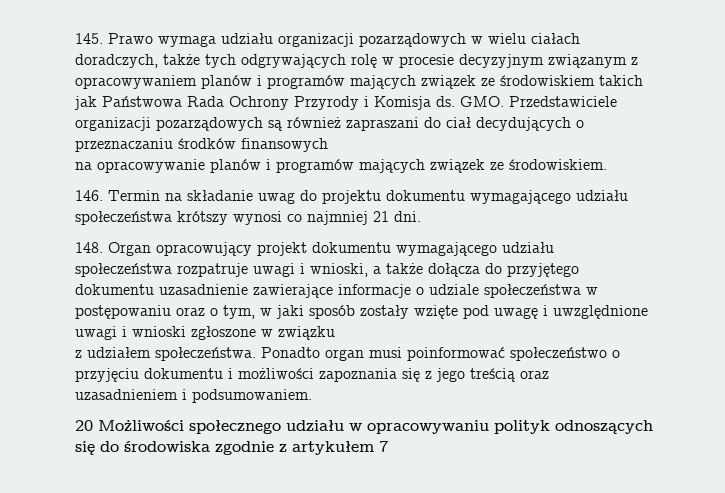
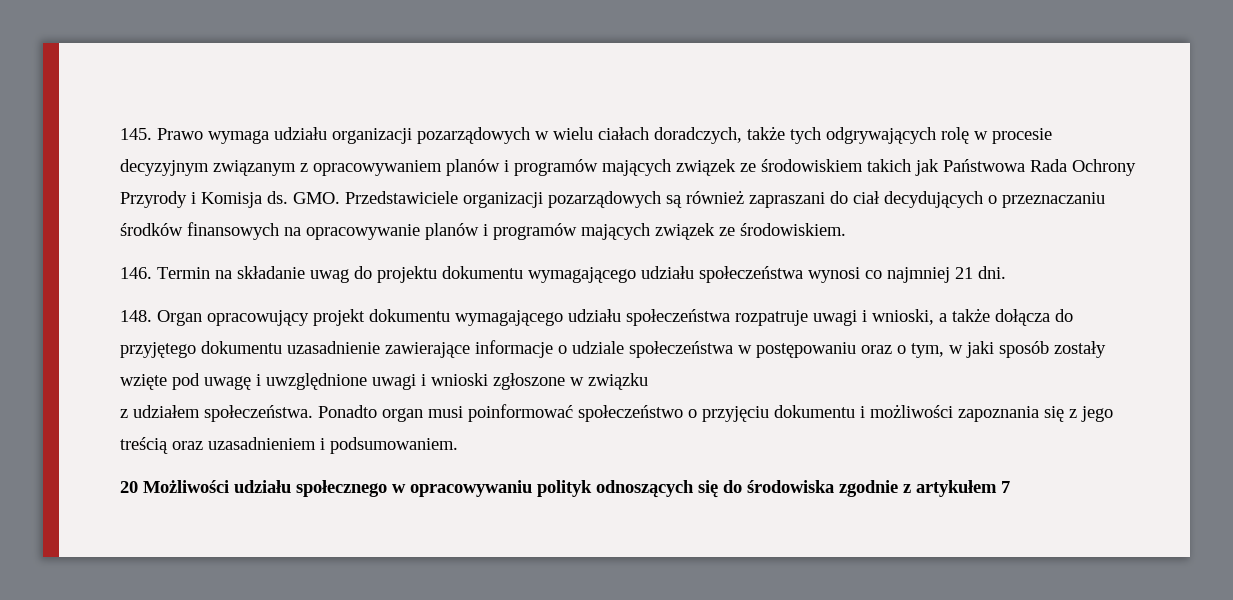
(328, 145) // -> (279, 231) none
[177,211,228,225] krótszy -> (803, 274) none
[189,420,344,434] społecznego udziału -> [234,480,387,497] udziału społecznego

